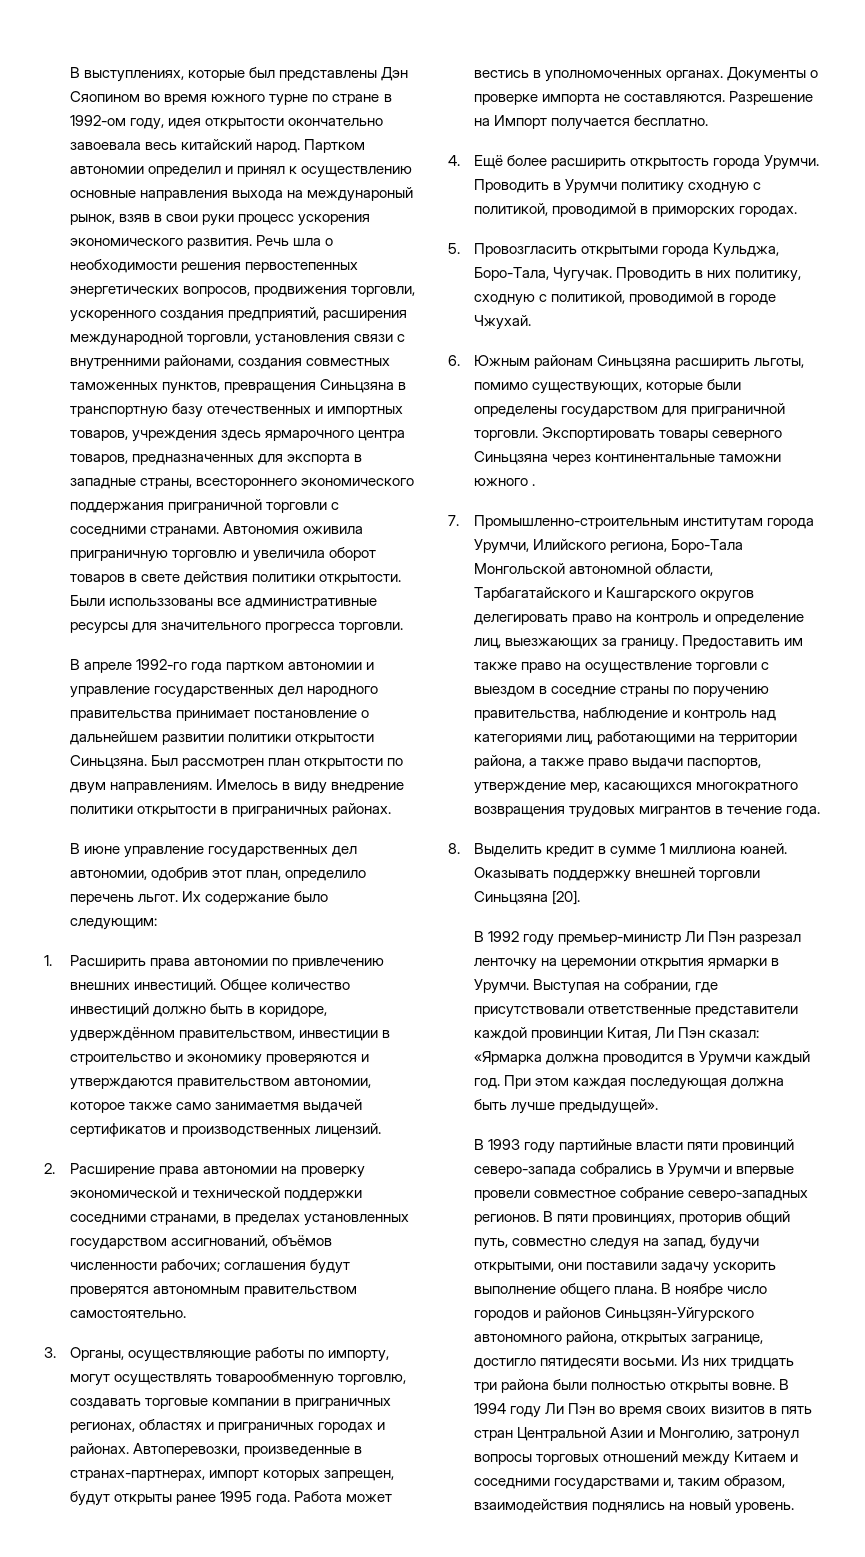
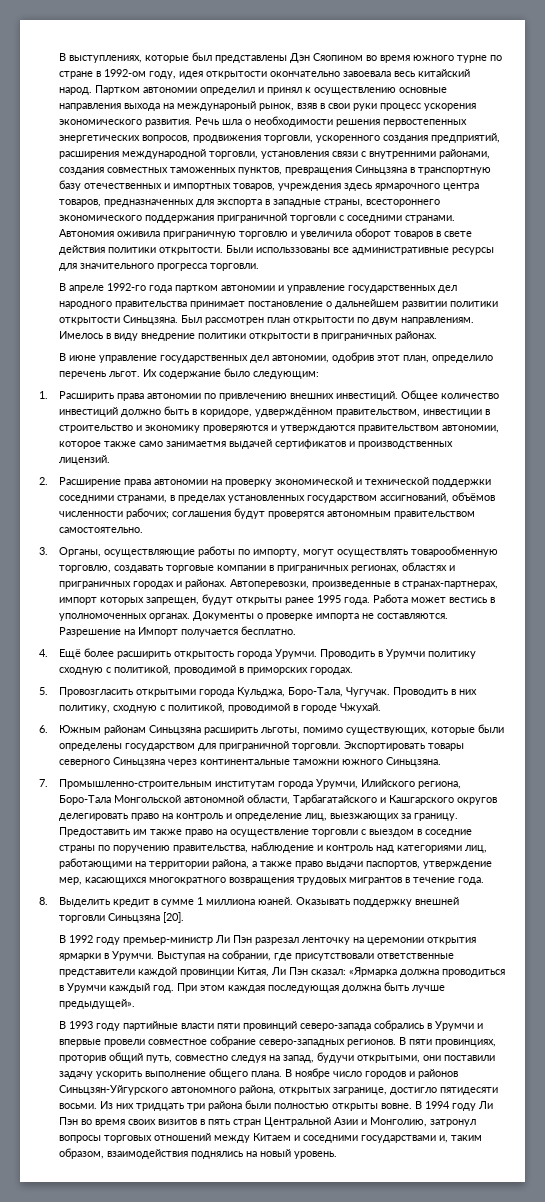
[532,484,536,486] . -> [386,757,442,767] Синьцзяна.
[603,1054,684,1065] проводится -> [442,969,506,977] проводиться

